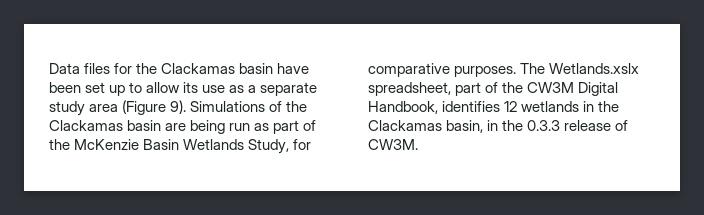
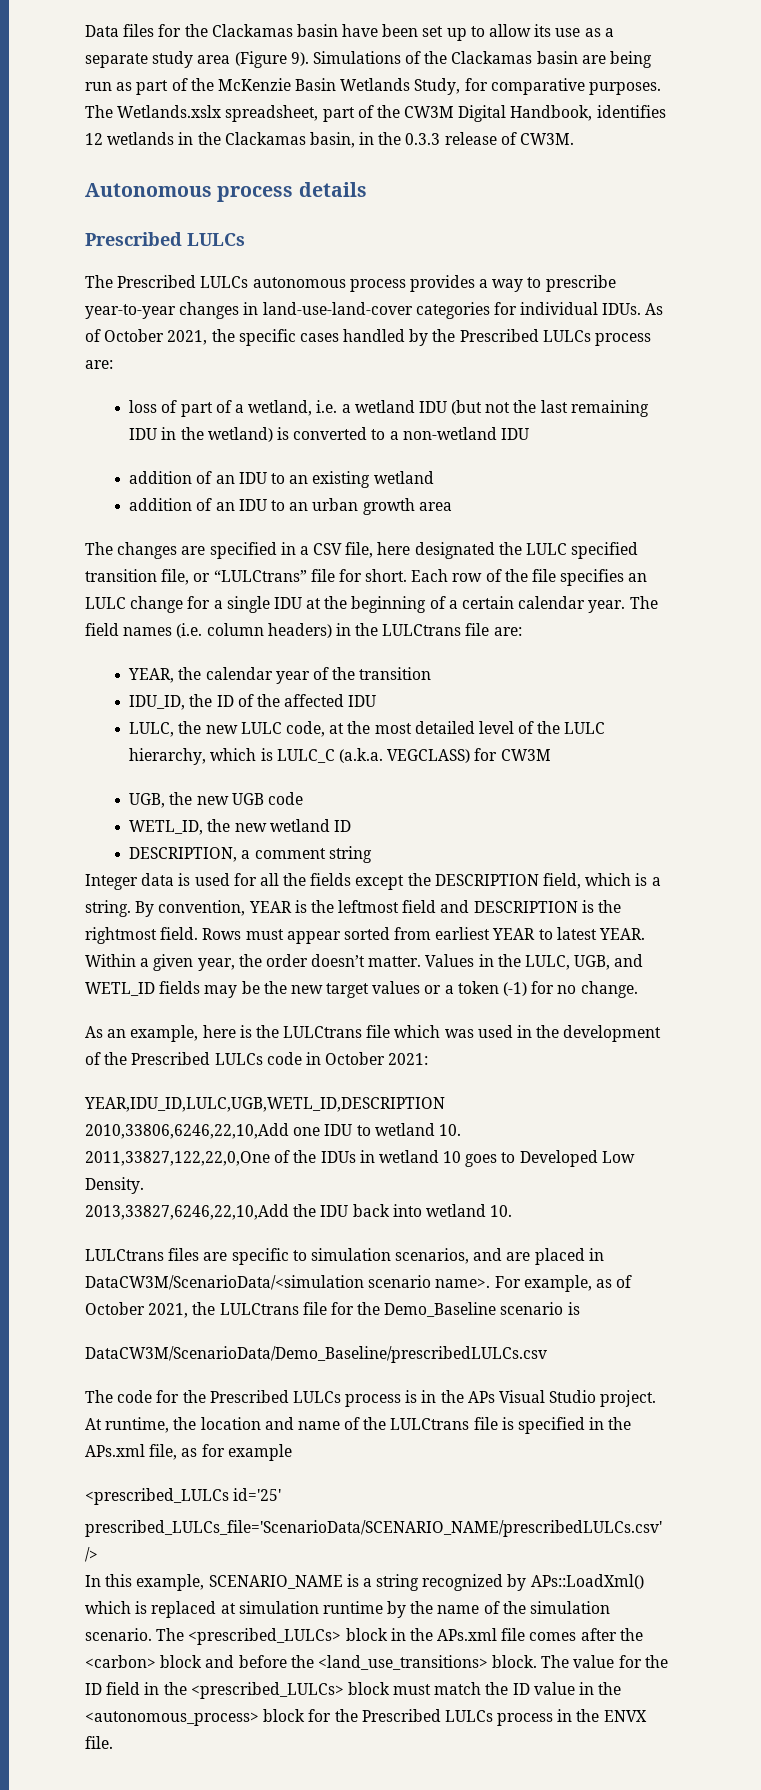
(418, 144) none -> [85,182,367,202] [85,232,245,246] [85,275,616,292] [85,302,664,319] [85,329,652,346] [85,360,113,369] [129,400,649,417] [129,427,529,442] [129,471,434,488] [129,498,452,515] [85,542,639,559] [85,569,648,586] [85,596,658,613] [85,623,522,638] [128,667,432,684] [129,694,377,710] [129,721,606,737] [129,748,551,765] [129,792,303,808] [129,819,351,835] [129,846,372,863] [85,873,661,890] [85,900,622,917] [85,927,646,944] [85,954,644,971] [85,981,638,998] [85,1025,662,1042] [85,1052,429,1065] [84,1097,445,1112] [85,1123,461,1139] [85,1150,635,1167] [85,1177,144,1194] [85,1204,513,1220] [85,1248,604,1265] [85,1275,633,1292] [85,1302,580,1318] [85,1346,547,1363] [85,1390,657,1407] [85,1417,632,1434] [85,1444,292,1461] [85,1488,282,1505] [85,1520,662,1537] [85,1547,98,1562] [85,1574,644,1591] [85,1601,611,1618] [85,1628,643,1645] [85,1655,668,1670] [85,1682,622,1699] [85,1709,647,1726] [85,1736,113,1749] // Autonomous process details // Prescribed LULCs // The Prescribed LULCs autonomous process provides a way to prescribe year-to-year changes in land-use-land-cover categories for individual IDUs. As of October 2021, the specific cases handled by the Prescribed LULCs process are: // loss of part of a wetland, i.e. a wetland IDU (but not the last remaining IDU in the wetland) is converted to a non-wetland IDU // addition of an IDU to an existing wetland // addition of an IDU to an urban growth area // The changes are specified in a CSV file, here designated the LULC specified transition file, or “LULCtrans” file for short. Each row of the file specifies an LULC change for a single IDU at the beginning of a certain calendar year. The field names (i.e. column headers) in the LULCtrans file are: // YEAR, the calendar year of the transition // IDU_ID, the ID of the affected IDU // LULC, the new LULC code, at the most detailed level of the LULC hierarchy, which is LULC_C (a.k.a. VEGCLASS) for CW3M // UGB, the new UGB code // WETL_ID, the new wetland ID // DESCRIPTION, a comment string // Integer data is used for all the fields except the DESCRIPTION field, which is a string. By convention, YEAR is the leftmost field and DESCRIPTION is the rightmost field. Rows must appear sorted from earliest YEAR to latest YEAR. Within a given year, the order doesn’t matter. Values in the LULC, UGB, and WETL_ID fields may be the new target values or a token (-1) for no change. // As an example, here is the LULCtrans file which was used in the development of the Prescribed LULCs code in October 2021: // YEAR,IDU_ID,LULC,UGB,WETL_ID,DESCRIPTION // 2010,33806,6246,22,10,Add one IDU to wetland 10. // 2011,33827,122,22,0,One of the IDUs in wetland 10 goes to Developed Low Density. // 2013,33827,6246,22,10,Add the IDU back into wetland 10. // LULCtrans files are specific to simulation scenarios, and are placed in DataCW3M/ScenarioData/<simulation scenario name>. For example, as of October 2021, the LULCtrans file for the Demo_Baseline scenario is // DataCW3M/ScenarioData/Demo_Baseline/prescribedLULCs.csv // The code for the Prescribed LULCs process is in the APs Visual Studio project. At runtime, the location and name of the LULCtrans file is specified in the APs.xml file, as for example // <prescribed_LULCs id='25' // prescribed_LULCs_file='ScenarioData/SCENARIO_NAME/prescribedLULCs.csv' /> // In this example, SCENARIO_NAME is a string recognized by APs::LoadXml() which is replaced at simulation runtime by the name of the simulation scenario. The <prescribed_LULCs> block in the APs.xml file comes after the <carbon> block and before the <land_use_transitions> block. The value for the ID field in the <prescribed_LULCs> block must match the ID value in the <autonomous_process> block for the Prescribed LULCs process in the ENVX file.

